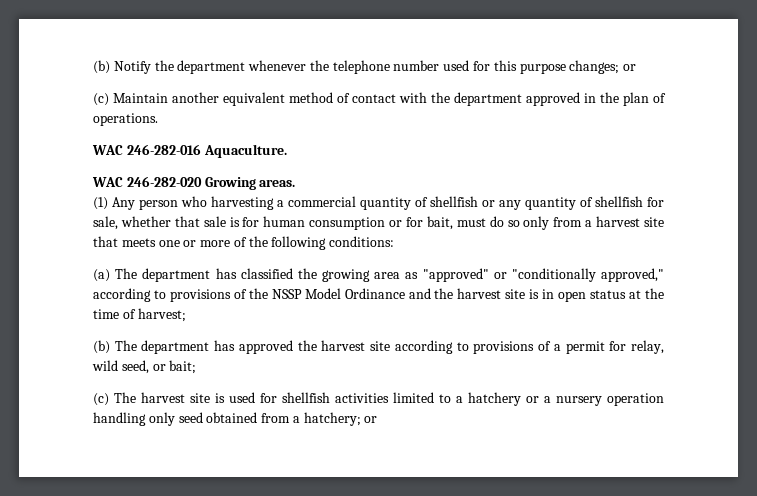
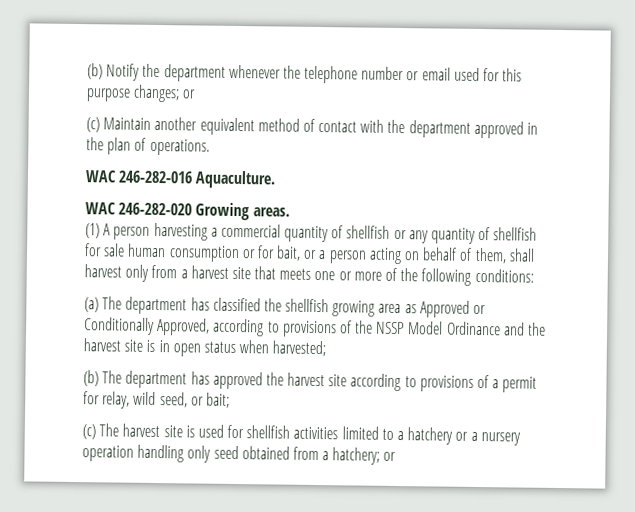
(440, 65) none -> [406,67,451,81] or email
[112,196,207,210] Any person who -> [103,223,151,240] A person
[93,216,260,230] sale, whether that sale is for -> [103,243,126,257] sale
[456,216,520,227] must do so -> [303,247,535,265] [84,264,122,278] or a person acting on behalf of them, shall harvest
(317, 273) none -> [285,298,330,313] shellfish
[422,268,665,282] "approved" or "conditionally approved," -> [419,300,487,318] [84,317,211,336] Approved or Conditionally Approved,
[629,288,664,299] [93,308,186,322] at the time of harvest; -> [239,340,327,357] when harvested;

